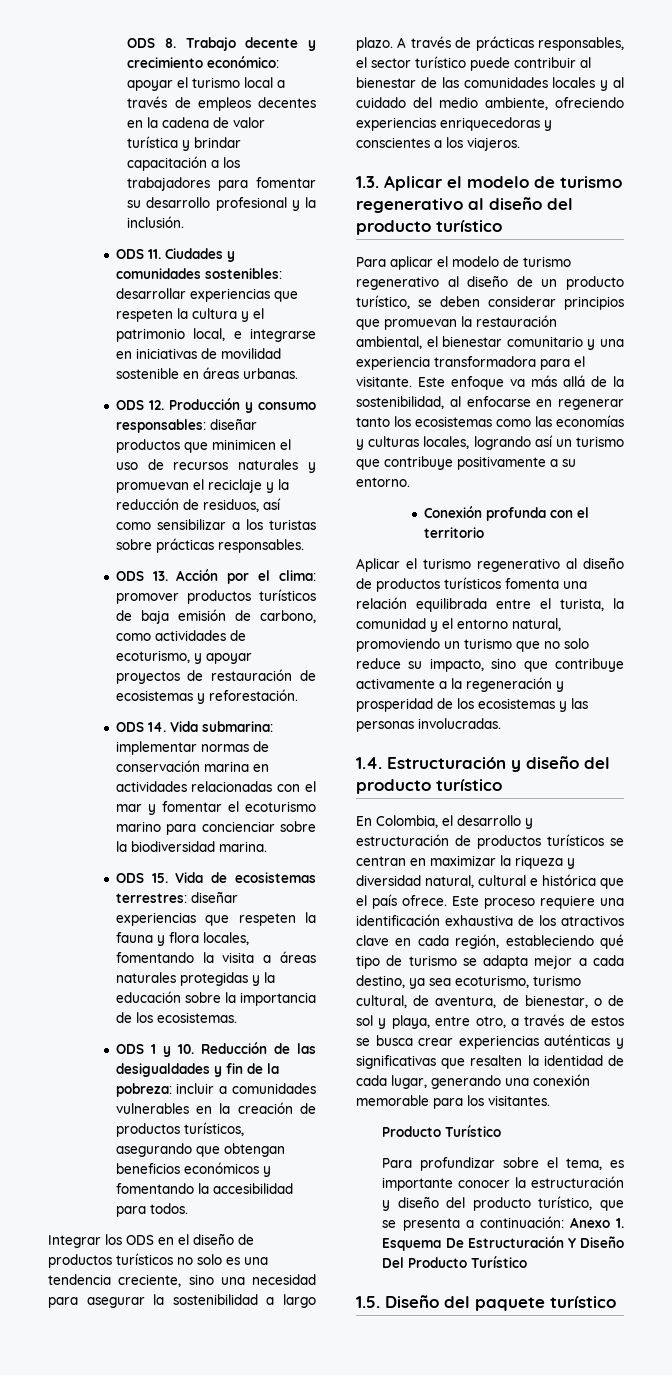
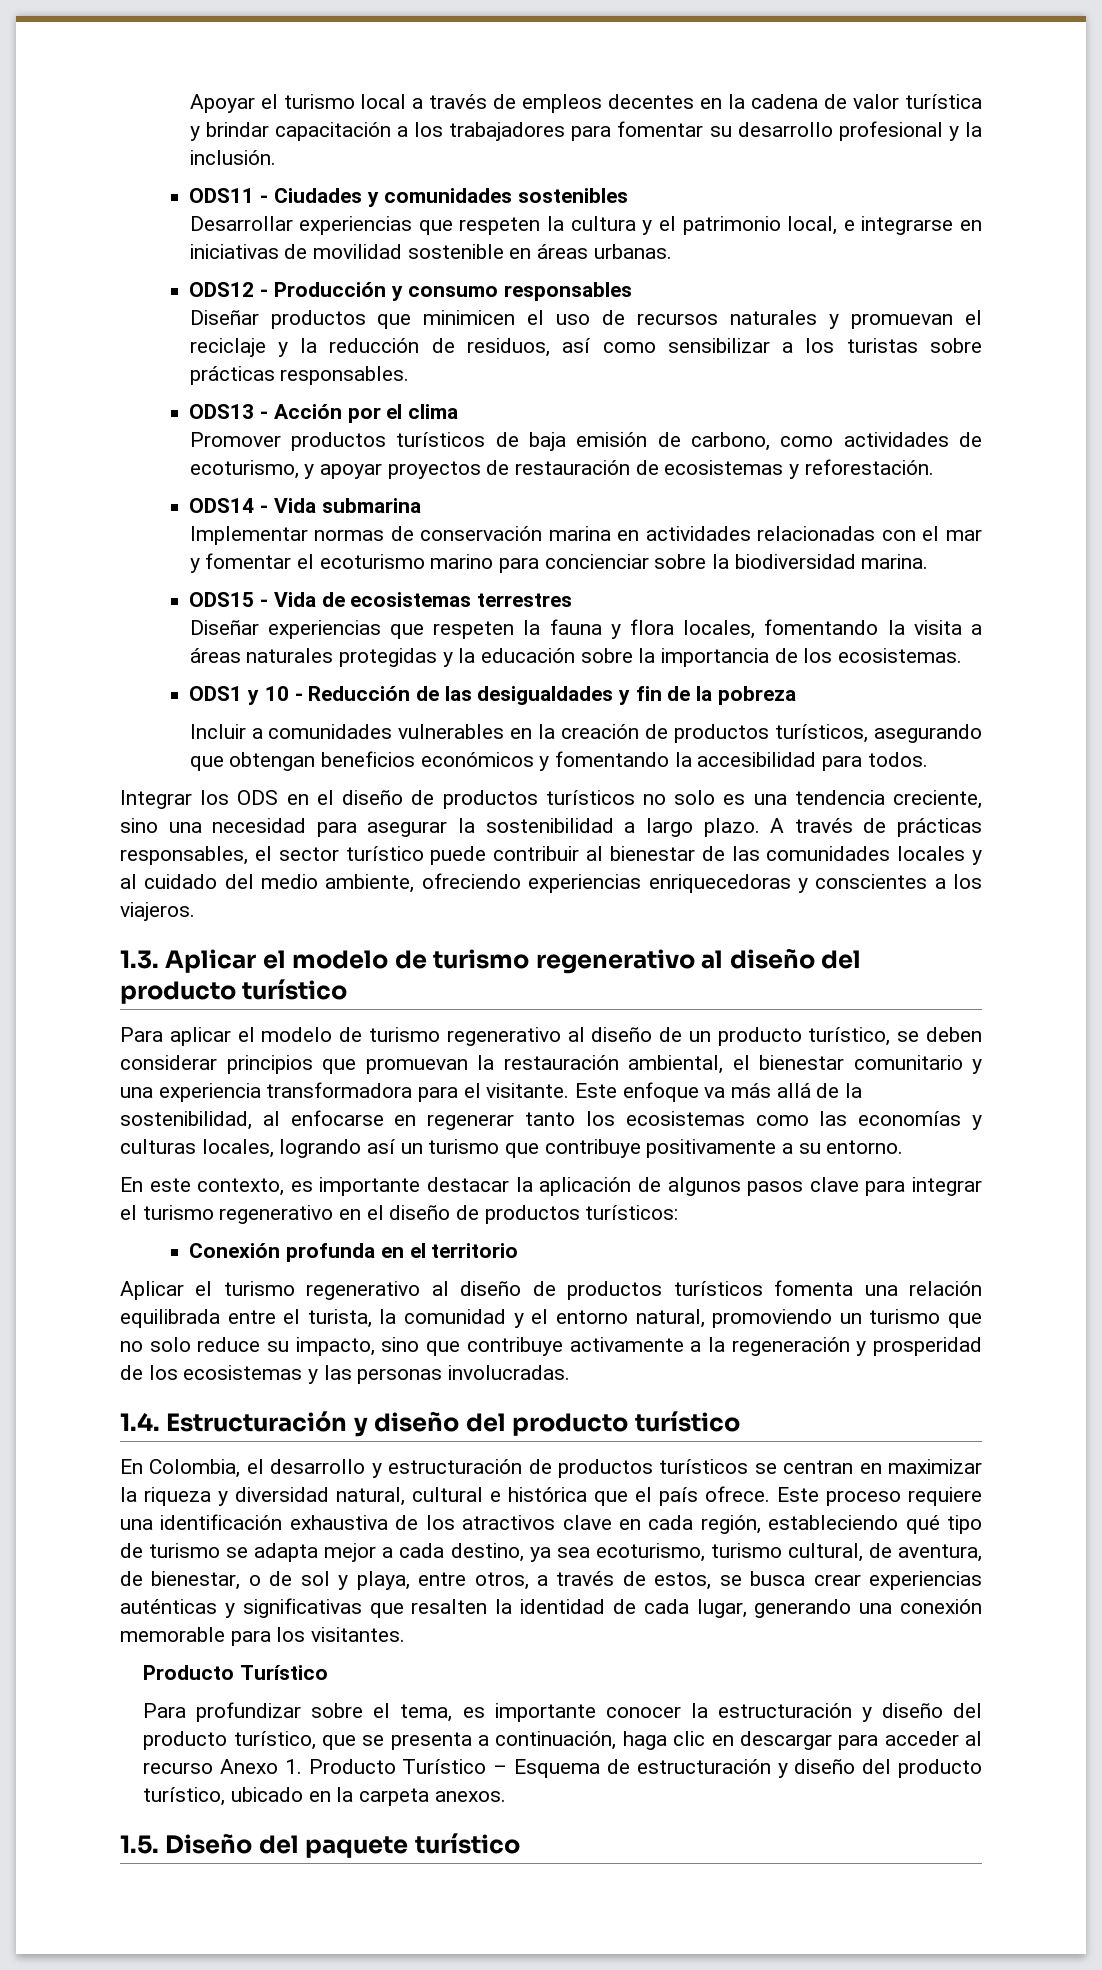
[127,37,317,51] [127,56,280,68] [127,80,174,91] ODS 8. Trabajo decente y crecimiento económico: apoyar -> [189,94,255,113] Apoyar
[115,249,161,259] ODS 11. -> [189,188,269,203] ODS11 -
[204,268,282,279] [115,288,186,299] sostenibles: desarrollar -> [517,188,628,203] [189,216,293,231] sostenibles // Desarrollar
[115,400,164,410] ODS 12. -> [189,282,269,297] ODS12 -
[115,418,257,433] responsables: diseñar -> [503,282,632,301] [189,310,259,325] responsables // Diseñar
[115,571,168,581] ODS 13. -> [189,404,269,419] ODS13 -
[279,570,316,581] [115,593,179,604] clima: promover -> [407,404,458,419] [189,432,281,447] clima // Promover
[115,721,273,732] [115,741,197,755] ODS 14. Vida submarina: implementar -> [189,498,421,513] [189,526,308,545] ODS14 - Vida submarina // Implementar
[115,873,168,883] ODS 15. -> [189,592,269,607] ODS15 -
[115,891,238,903] terrestres: diseñar -> [476,593,572,607] [189,620,259,635] terrestres // Diseñar
[115,1044,194,1057] ODS 1 y 10. -> [189,686,303,705] ODS1 y 10 -
[115,1083,215,1097] pobreza: incluir -> [717,686,796,705] [189,724,246,739] pobreza // Incluir
(410, 482) none -> [120,1177,982,1196] [120,1205,679,1224] // En este contexto, es importante destacar la aplicación de algunos pasos clave para integrar el turismo regenerativo en el diseño de productos turísticos:
[549,510,573,518] con -> [380,1247,404,1258] en
[475,1014,624,1028] otro, a través de estos -> [474,1571,712,1590] otros, a través de estos,
[479,1216,624,1228] [382,1236,624,1251] [382,1256,528,1268] continuación: Anexo 1. Esquema De Estructuración Y Diseño Del Producto Turístico -> [495,1731,982,1750] [143,1759,983,1778] [143,1787,506,1806] continuación, haga clic en descargar para acceder al recurso Anexo 1. Producto Turístico – Esquema de estructuración y diseño del producto turístico, ubicado en la carpeta anexos.

